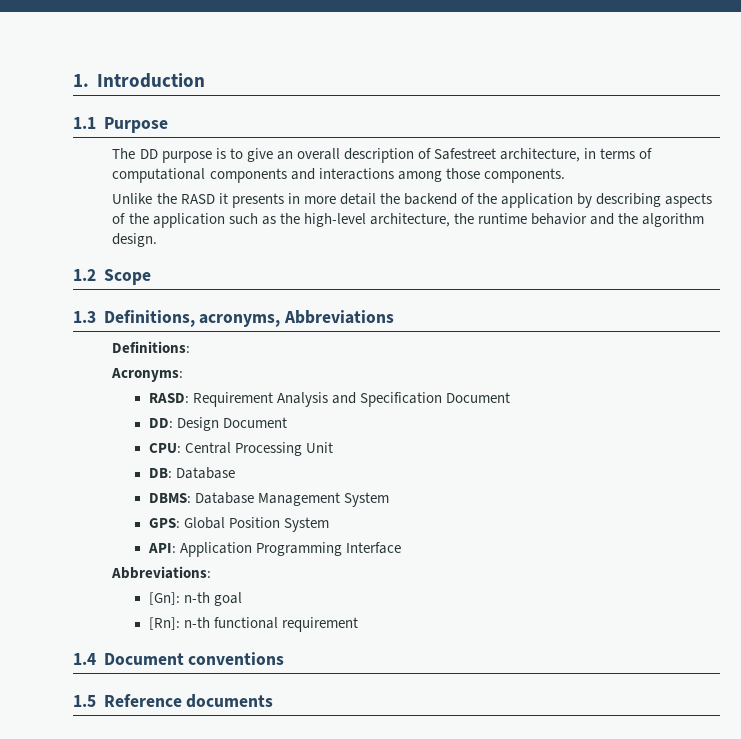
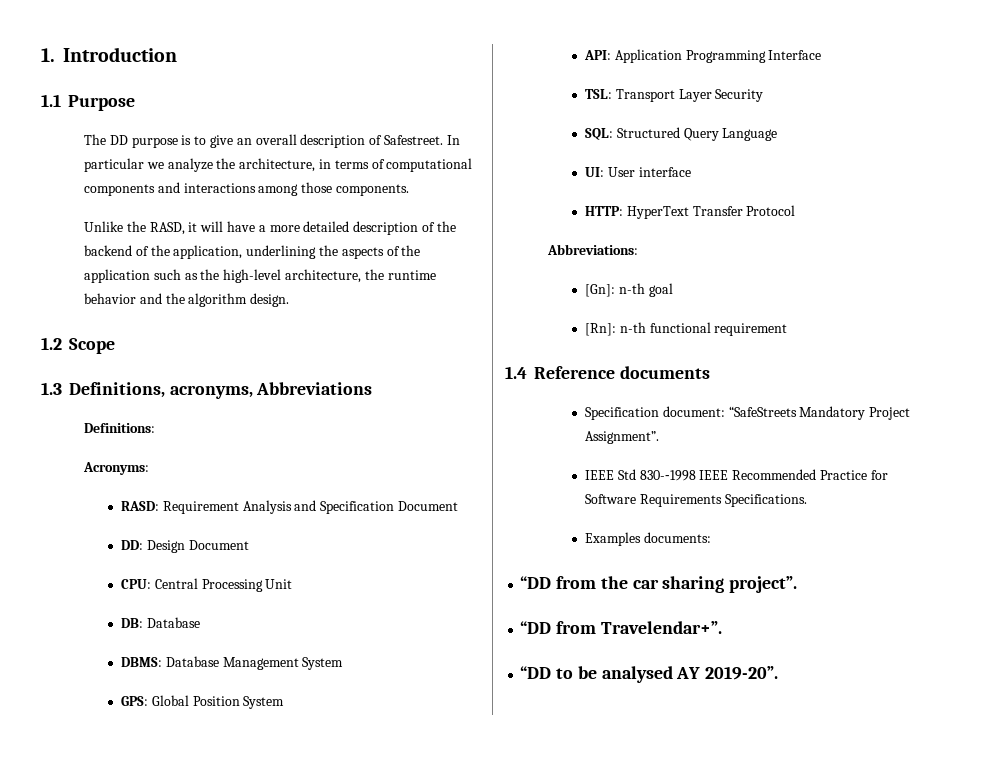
[433,148,496,160] Safestreet -> [383,135,460,145] [84,158,236,172] Safestreet. In particular we analyze the
[180,193,376,208] RASD it presents in more detail -> [149,221,435,235] RASD, it will have a more detailed description of
[501,193,662,208] application by describing -> [173,245,338,259] application, underlining the
(401, 548) none -> [585,89,764,102] [585,127,778,141] [585,167,691,177] [585,205,796,219] // TSL: Transport Layer Security // SQL: Structured Query Language // UI: User interface // HTTP: HyperText Transfer Protocol
[103,652,285,665] [73,695,96,707] Document conventions // 1.5 -> (527, 372) none
(274, 701) none -> [585,406,911,420] [585,431,660,444] [585,469,888,481] [585,494,807,507] [585,532,711,546] [520,576,798,593] [520,621,722,634] [520,666,779,683] // Specification document: “SafeStreets Mandatory Project Assignment”. // IEEE Std 830-‐1998 IEEE Recommended Practice for Software Requirements Specifications. // Examples documents: // “DD from the car sharing project”. // “DD from Travelendar+”. // “DD to be analysed AY 2019-20”.

